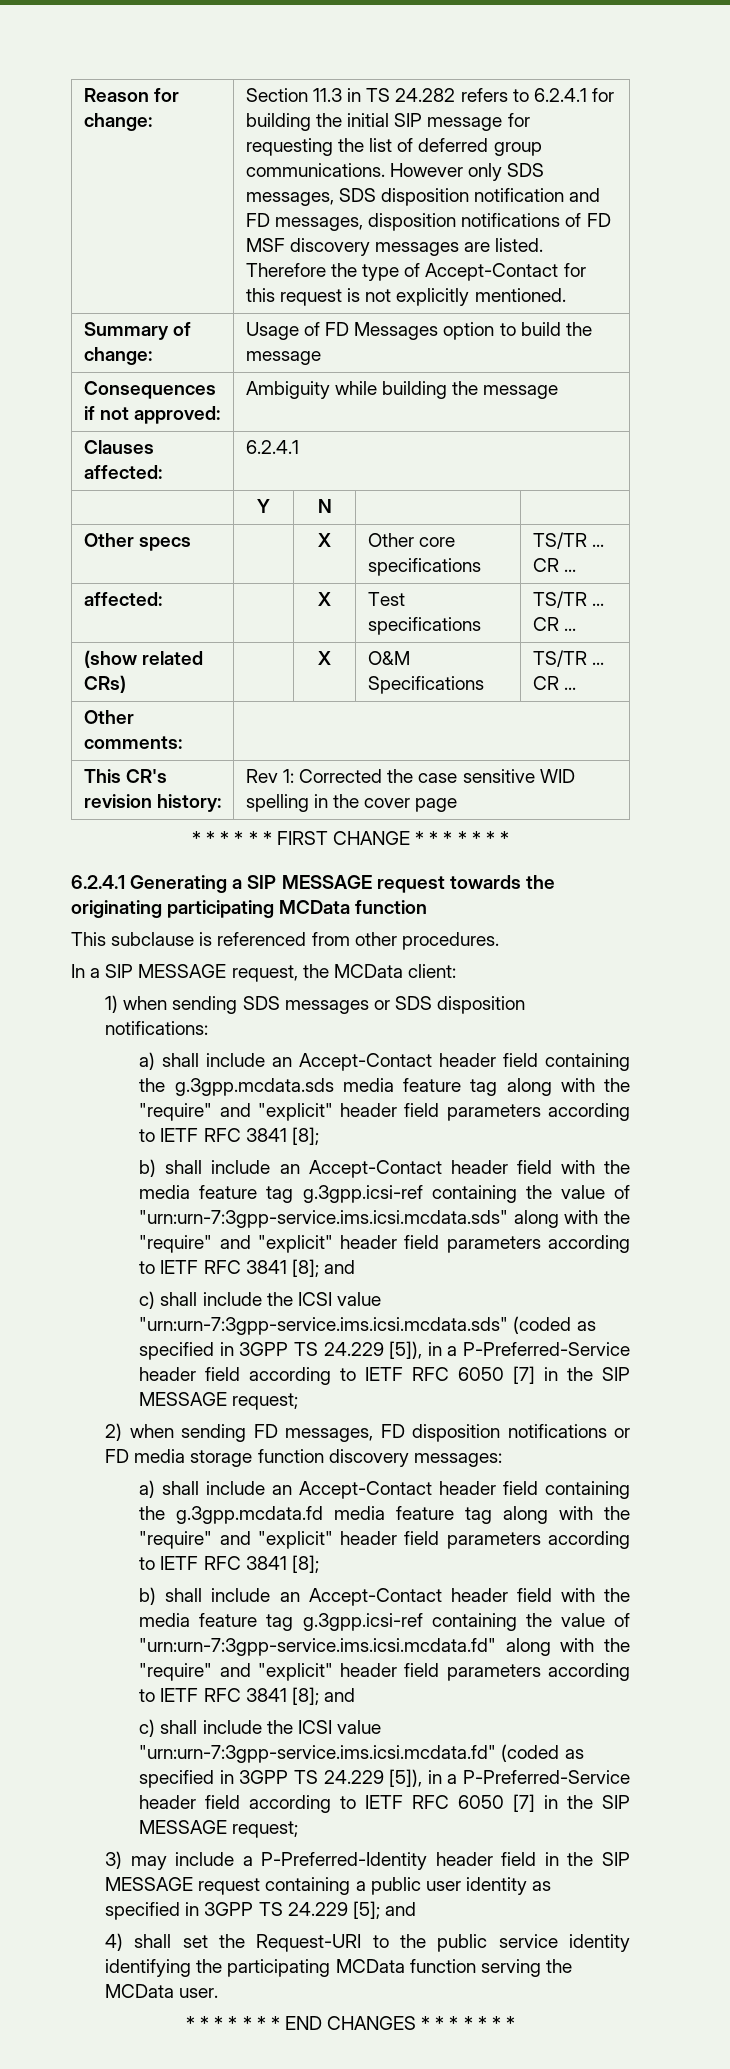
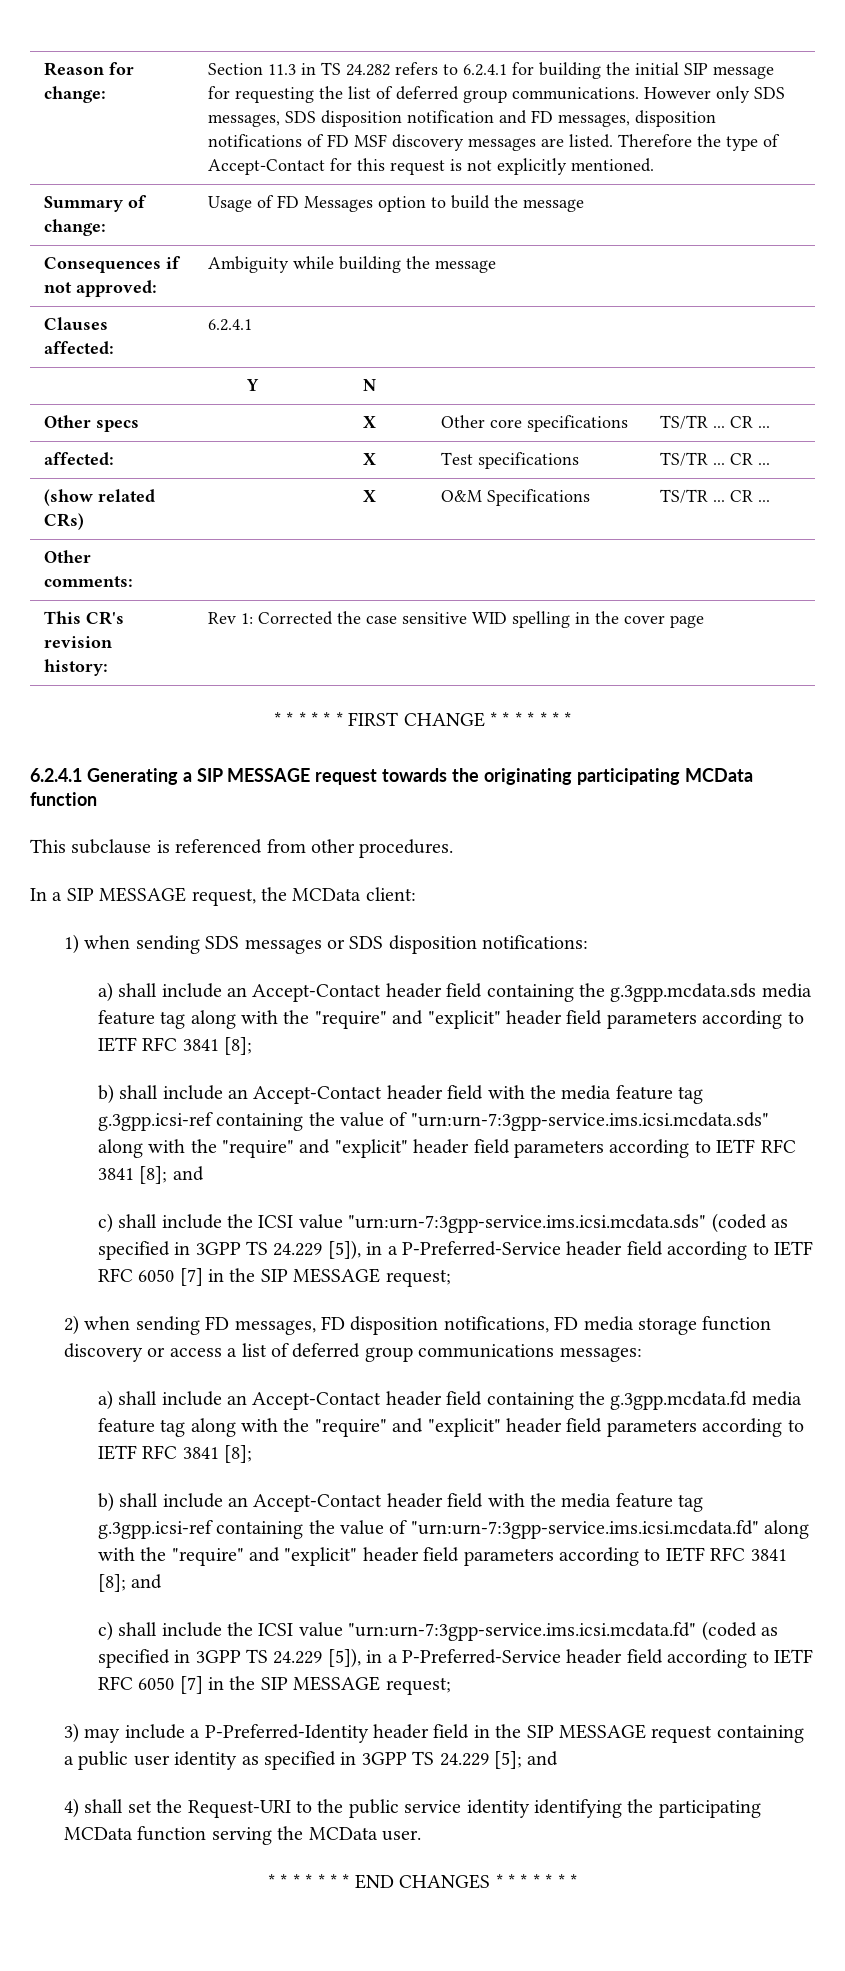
[507,1424,631,1438] notifications or -> [443,1316,549,1333] notifications,
(409, 1458) none -> [147,1343,555,1362] or access a list of deferred group communications

